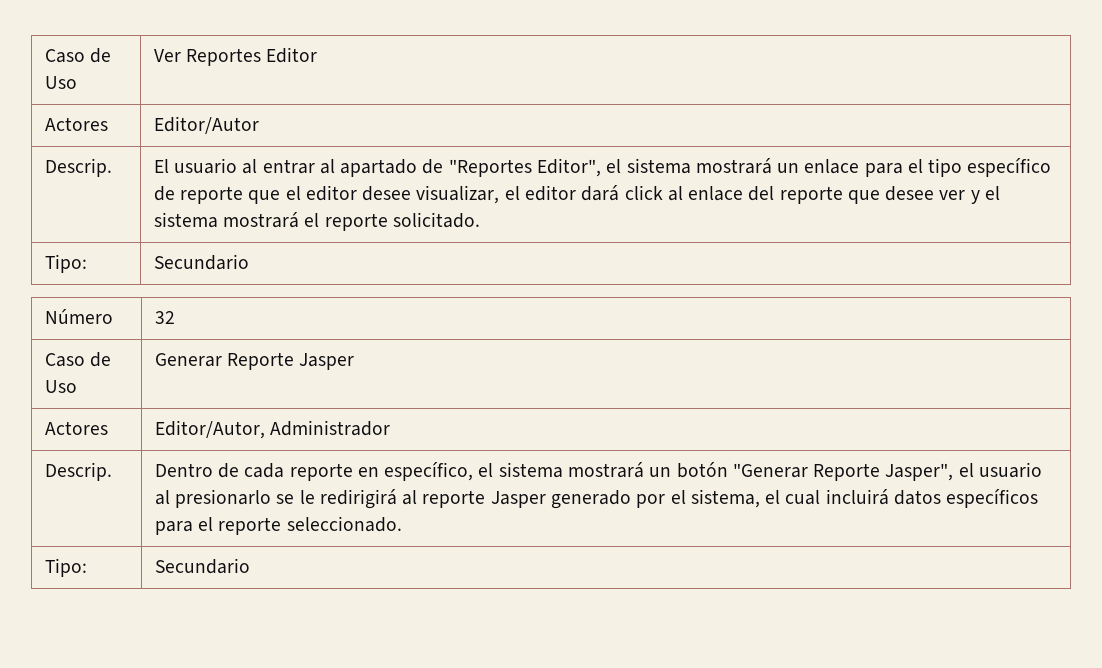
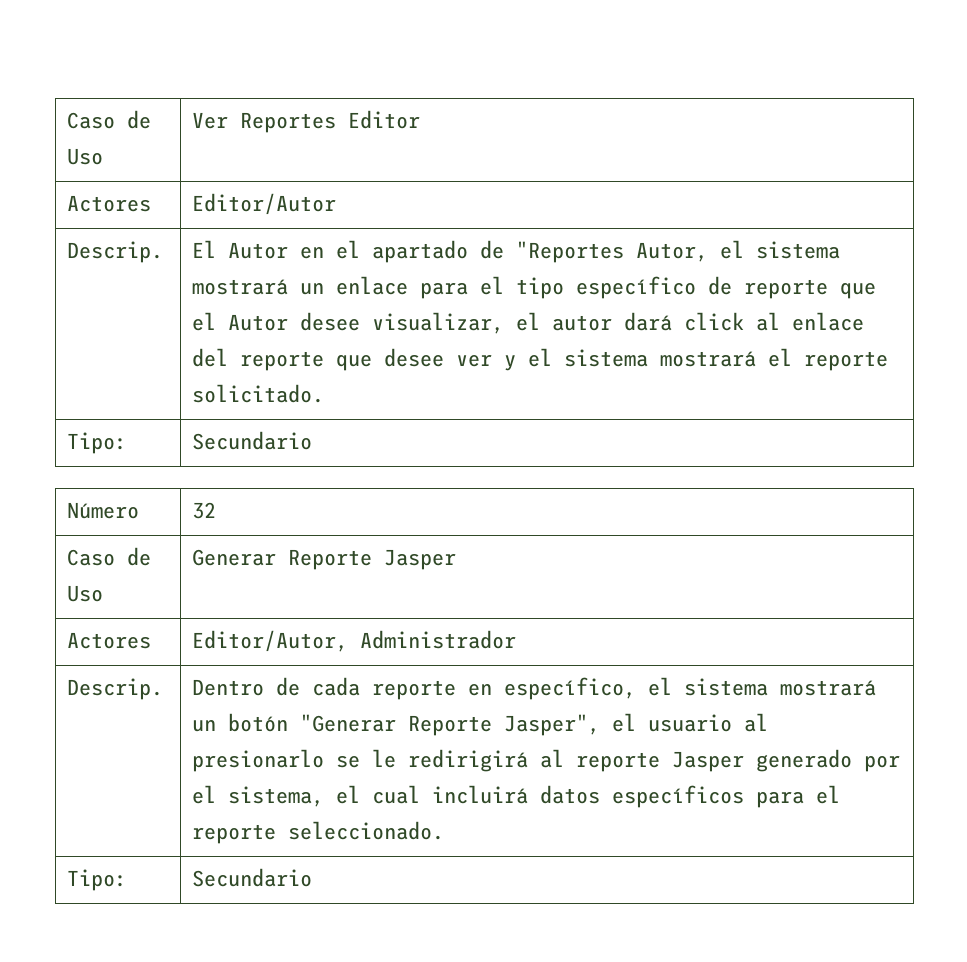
[174,158,335,174] usuario al entrar al -> [227,240,360,259] Autor en el
[537,158,602,177] Editor", -> [635,242,708,262] Autor,
[305,185,357,201] editor -> [227,314,288,331] Autor
[525,185,577,201] editor -> [551,315,612,331] autor

